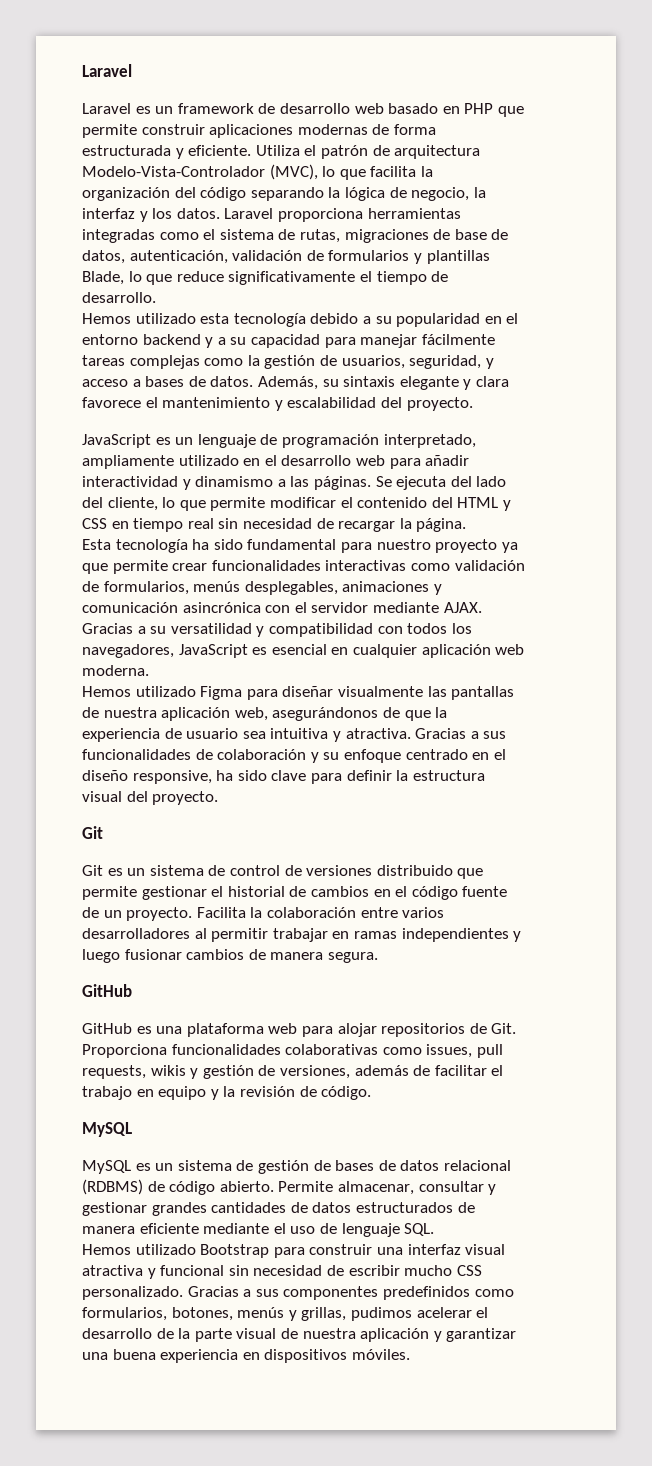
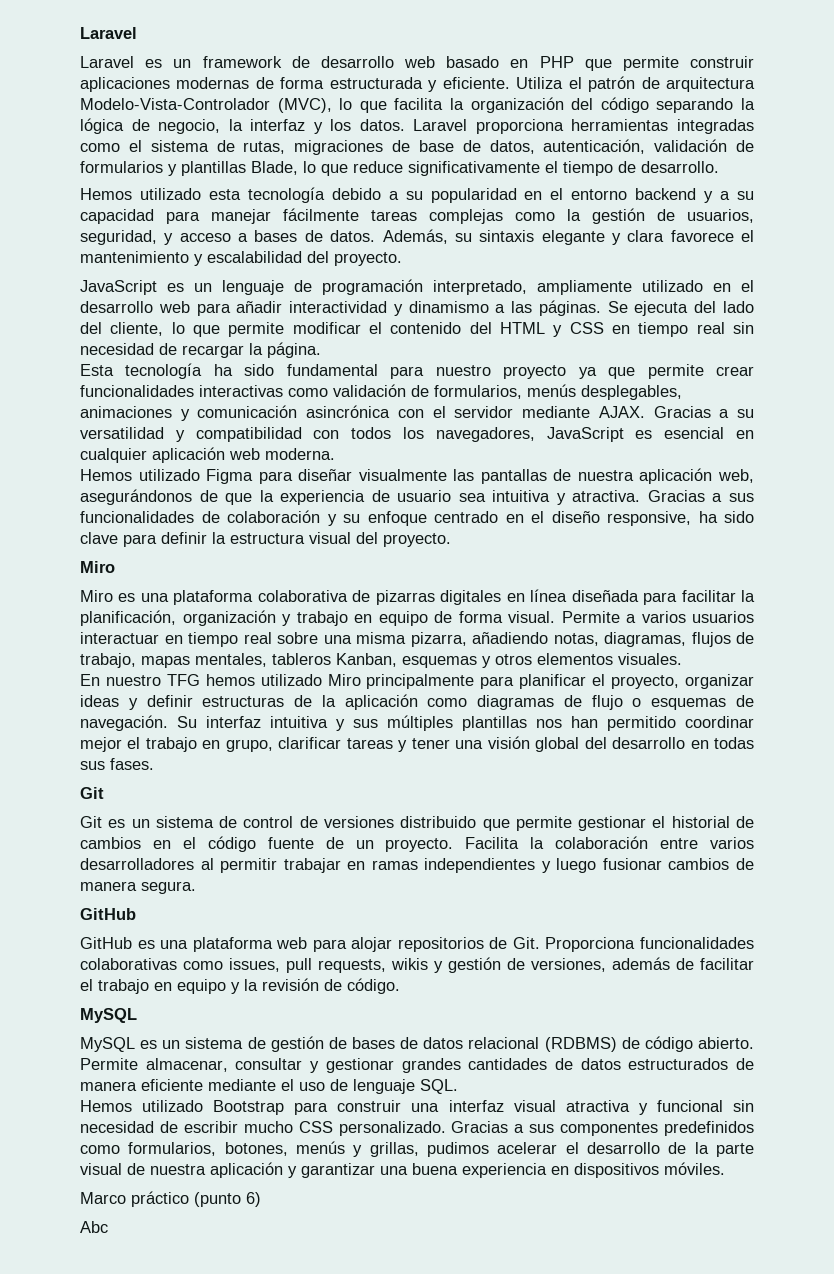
(219, 798) none -> [80,561,115,573] [80,589,755,605] [80,610,754,626] [80,632,754,647] [80,653,682,668] [80,674,754,689] [80,694,754,710] [80,715,754,731] [80,736,754,752] [80,758,154,770] // Miro // Miro es una plataforma colaborativa de pizarras digitales en línea diseñada para facilitar la planificación, organización y trabajo en equipo de forma visual. Permite a varios usuarios interactuar en tiempo real sobre una misma pizarra, añadiendo notas, diagramas, flujos de trabajo, mapas mentales, tableros Kanban, esquemas y otros elementos visuales. // En nuestro TFG hemos utilizado Miro principalmente para planificar el proyecto, organizar ideas y definir estructuras de la aplicación como diagramas de flujo o esquemas de navegación. Su interfaz intuitiva y sus múltiples plantillas nos han permitido coordinar mejor el trabajo en grupo, clarificar tareas y tener una visión global del desarrollo en todas sus fases.
(410, 1354) none -> [80,1191,261,1207] [80,1221,108,1233] // Marco práctico (punto 6) // Abc

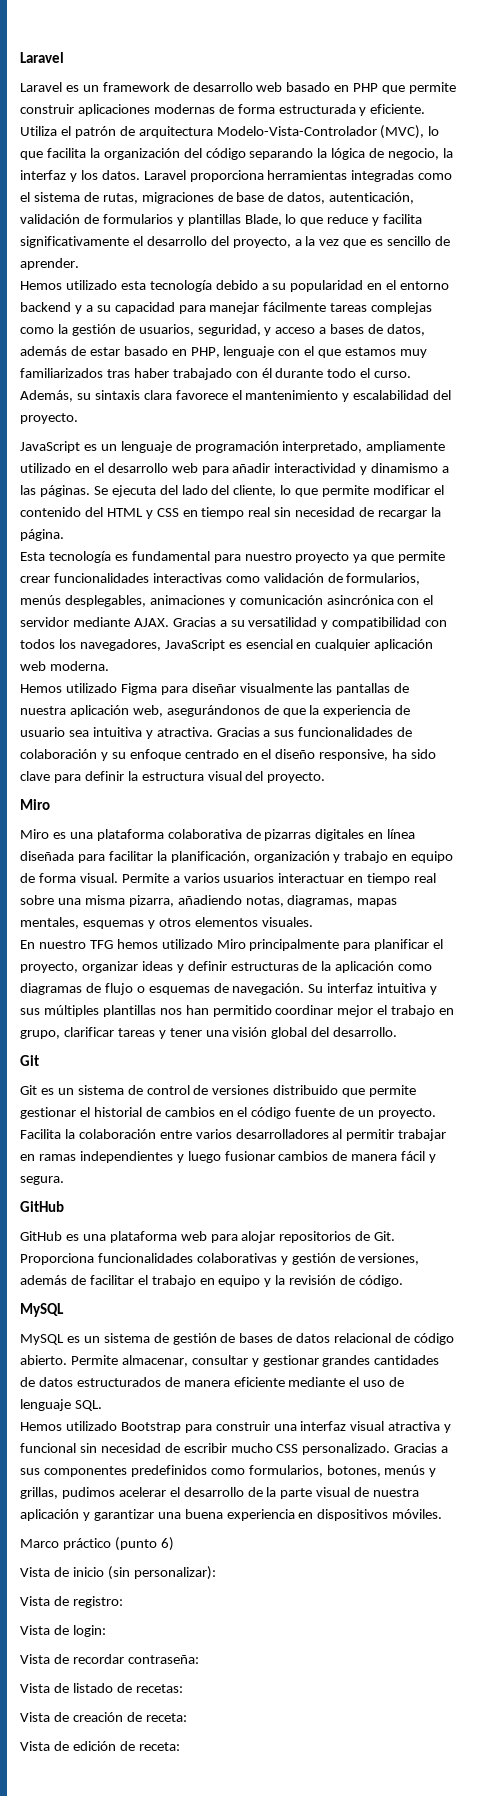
[408,161,719,176] significativamente el tiempo de desarrollo. -> [372,214,423,226] [20,236,451,248] [20,258,79,270] y facilita significativamente el desarrollo del proyecto, a la vez que es sencillo de aprender.
[330,230,376,242] datos. -> [387,324,426,336] [20,346,428,358] [20,368,412,380] datos, además de estar basado en PHP, lenguaje con el que estamos muy familiarizados tras haber trabajado con él durante todo el curso.
[541,230,621,245] elegante y -> (140, 395) none
[213,364,275,376] ha sido -> [114,554,128,561] es
[691,632,754,647] [80,653,397,668] flujos de trabajo, mapas mentales, tableros Kanban, -> [357,898,398,907] [20,917,79,929] mapas mentales,
[612,737,754,749] [80,758,154,770] desarrollo en todas sus fases. -> [333,1027,398,1037] desarrollo.
(137, 886) none -> [401,1151,437,1163] fácil y
[183,958,428,973] como issues, pull requests, wikis -> (277, 1258) none
[544,1037,617,1052] (RDBMS) -> (392, 1338) none
[80,1221,108,1233] Abc -> [20,1566,216,1580] [20,1596,123,1608] [20,1625,106,1637] [20,1654,199,1664] [20,1683,183,1693] [20,1712,187,1722] [20,1741,180,1751] Vista de inicio (sin personalizar): // Vista de registro: // Vista de login: // Vista de recordar contraseña: // Vista de listado de recetas: // Vista de creación de receta: // Vista de edición de receta:

